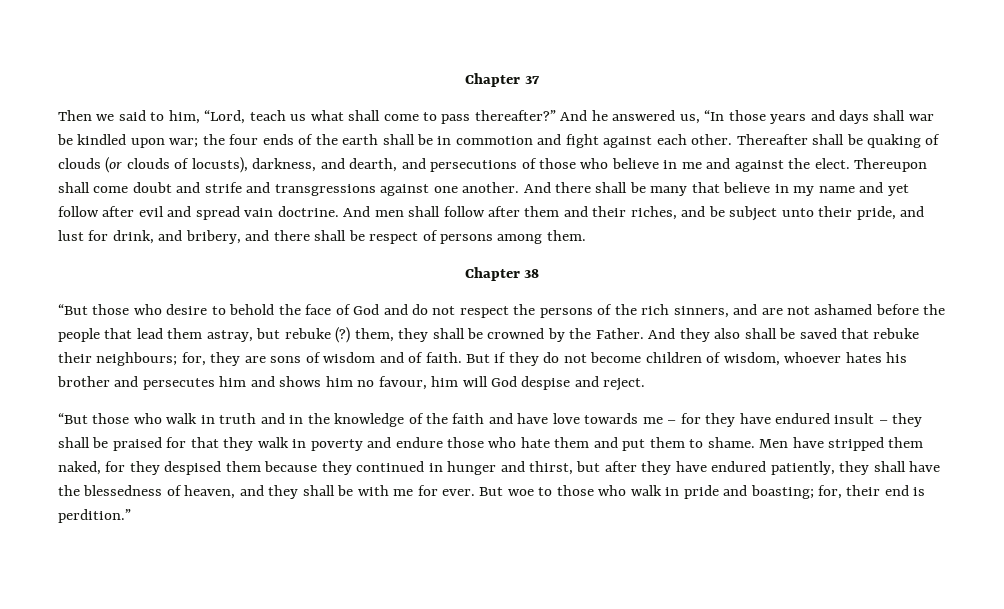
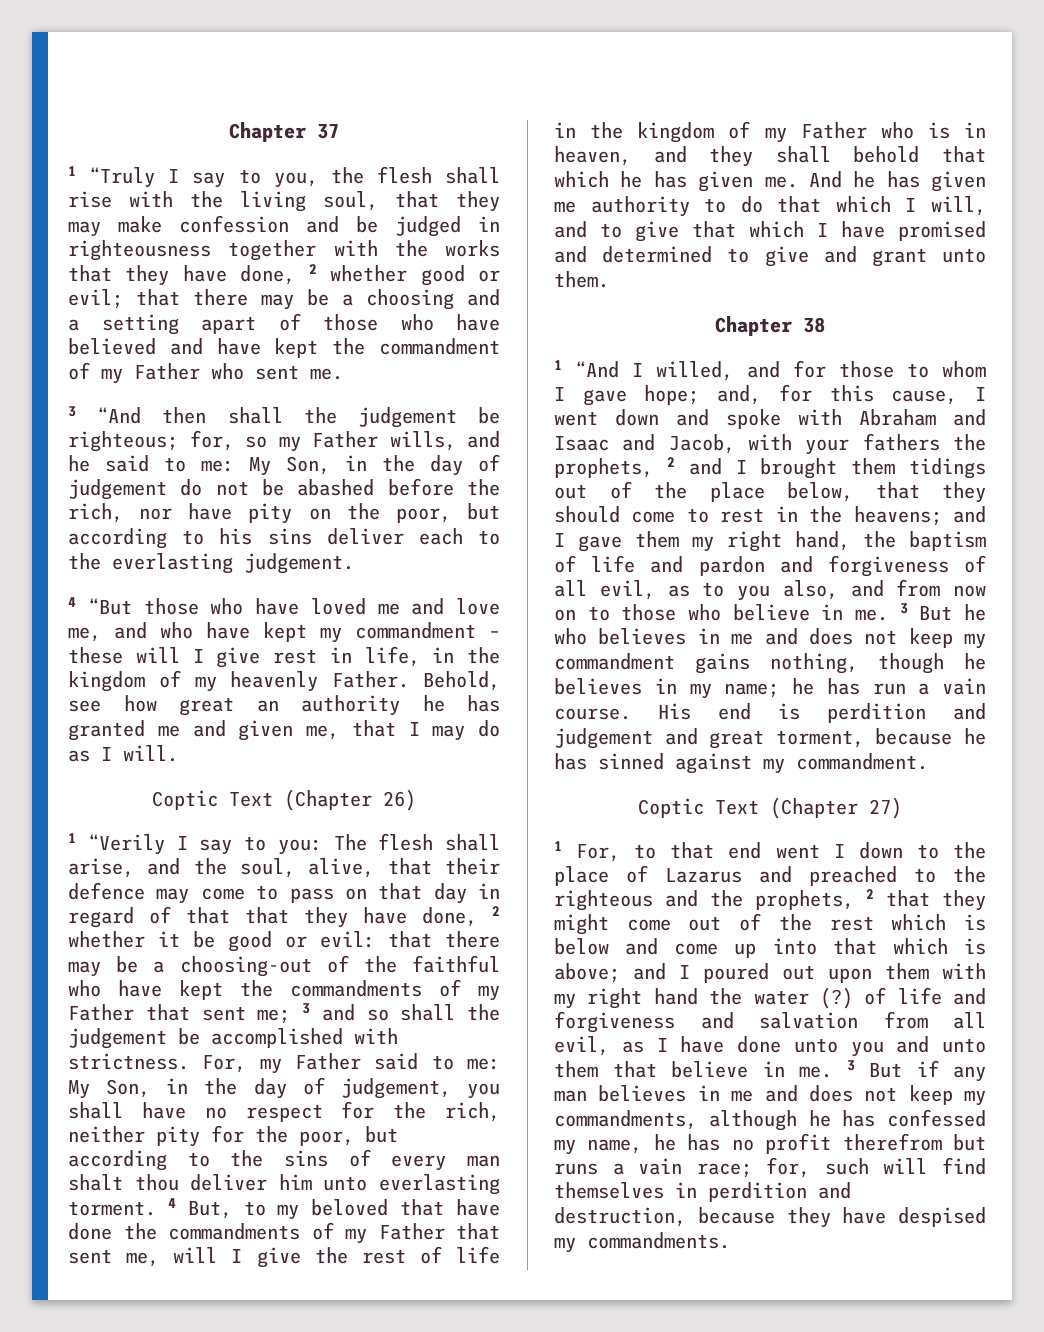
[58,110,934,124] [57,134,941,148] [58,157,928,173] [58,182,909,196] [58,206,925,221] [58,230,586,244] [464,267,540,281] [58,304,946,318] [58,327,920,343] [58,352,908,366] [57,376,646,391] [58,413,923,427] [58,437,924,451] [58,461,941,475] [58,485,926,499] [58,509,131,523] Then we said to him, “Lord, teach us what shall come to pass thereafter?” And he answered us, “In those years and days shall war be kindled upon war; the four ends of the earth shall be in commotion and fight against each other. Thereafter shall be quaking of clouds (or clouds of locusts), darkness, and dearth, and persecutions of those who believe in me and against the elect. Thereupon shall come doubt and strife and transgressions against one another. And there shall be many that believe in my name and yet follow after evil and spread vain doctrine. And men shall follow after them and their riches, and be subject unto their pride, and lust for drink, and bribery, and there shall be respect of persons among them. // Chapter 38 // “But those who desire to behold the face of God and do not respect the persons of the rich sinners, and are not ashamed before the people that lead them astray, but rebuke (?) them, they shall be crowned by the Father. And they also shall be saved that rebuke their neighbours; for, they are sons of wisdom and of faith. But if they do not become children of wisdom, whoever hates his brother and persecutes him and shows him no favour, him will God despise and reject. // “But those who walk in truth and in the knowledge of the faith and have love towards me – for they have endured insult – they shall be praised for that they walk in poverty and endure those who hate them and put them to shame. Men have stripped them naked, for they despised them because they continued in hunger and thirst, but after they have endured patiently, they shall have the blessedness of heaven, and they shall be with me for ever. But woe to those who walk in pride and boasting; for, their end is perdition.” -> [68,166,500,188] [68,191,500,212] [68,215,500,237] [68,240,500,261] [68,264,500,286] [68,289,500,310] [68,313,500,335] [68,338,501,358] [68,362,343,384] [68,406,500,428] [68,430,500,452] [68,454,500,476] [68,478,500,500] [68,503,501,524] [68,528,501,549] [68,553,354,574] [68,597,500,615] [68,622,500,643] [68,646,500,668] [68,670,500,692] [68,695,500,716] [68,720,500,741] [68,745,178,762] [152,789,416,811] [68,833,500,855] [68,858,500,878] [68,882,500,904] [68,906,500,928] [68,931,500,952] [68,955,501,977] [68,979,500,1001] [68,1003,500,1024] [68,1028,398,1049] [68,1053,500,1074] [68,1077,500,1099] [68,1101,500,1122] [68,1125,398,1147] [68,1149,501,1171] [68,1174,500,1195] [68,1198,500,1220] [68,1222,500,1244] [68,1246,500,1268] [554,121,986,143] [554,146,986,167] [554,171,986,192] [554,196,986,217] [554,221,986,242] [554,246,986,267] [554,271,609,288] [715,316,825,336] [554,360,986,381] [554,384,986,406] [554,409,986,429] [554,433,986,455] [554,457,986,479] [554,481,986,503] [554,506,986,526] [554,531,986,552] [554,555,986,577] [554,579,986,601] [554,603,986,621] [554,628,986,649] [554,653,986,674] [554,678,986,699] [554,703,986,723] [554,728,986,749] [554,753,928,774] [638,797,902,819] [554,841,986,862] [554,865,986,886] [554,889,986,911] [554,913,986,935] [554,938,986,958] [554,963,986,983] [554,987,986,1009] [554,1011,986,1033] [554,1036,986,1057] [554,1060,986,1082] [554,1085,986,1106] [554,1109,986,1131] [554,1133,986,1155] [554,1157,986,1178] [554,1182,851,1202] [554,1207,986,1228] [554,1232,730,1253] 1 “Truly I say to you, the flesh shall rise with the living soul, that they may make confession and be judged in righteousness together with the works that they have done, 2 whether good or evil; that there may be a choosing and a setting apart of those who have believed and have kept the commandment of my Father who sent me. // 3 “And then shall the judgement be righteous; for, so my Father wills, and he said to me: My Son, in the day of judgement do not be abashed before the rich, nor have pity on the poor, but according to his sins deliver each to the everlasting judgement. // 4 “But those who have loved me and love me, and who have kept my commandment – these will I give rest in life, in the kingdom of my heavenly Father. Behold, see how great an authority he has granted me and given me, that I may do as I will. // Coptic Text (Chapter 26) // 1 “Verily I say to you: The flesh shall arise, and the soul, alive, that their defence may come to pass on that day in regard of that that they have done, 2 whether it be good or evil: that there may be a choosing-out of the faithful who have kept the commandments of my Father that sent me; 3 and so shall the judgement be accomplished with strictness. For, my Father said to me: My Son, in the day of judgement, you shall have no respect for the rich, neither pity for the poor, but according to the sins of every man shalt thou deliver him unto everlasting torment. 4 But, to my beloved that have done the commandments of my Father that sent me, will I give the rest of life in the kingdom of my Father who is in heaven, and they shall behold that which he has given me. And he has given me authority to do that which I will, and to give that which I have promised and determined to give and grant unto them. // Chapter 38 // 1 “And I willed, and for those to whom I gave hope; and, for this cause, I went down and spoke with Abraham and Isaac and Jacob, with your fathers the prophets, 2 and I brought them tidings out of the place below, that they should come to rest in the heavens; and I gave them my right hand, the baptism of life and pardon and forgiveness of all evil, as to you also, and from now on to those who believe in me. 3 But he who believes in me and does not keep my commandment gains nothing, though he believes in my name; he has run a vain course. His end is perdition and judgement and great torment, because he has sinned against my commandment. // Coptic Text (Chapter 27) // 1 For, to that end went I down to the place of Lazarus and preached to the righteous and the prophets, 2 that they might come out of the rest which is below and come up into that which is above; and I poured out upon them with my right hand the water (?) of life and forgiveness and salvation from all evil, as I have done unto you and unto them that believe in me. 3 But if any man believes in me and does not keep my commandments, although he has confessed my name, he has no profit therefrom but runs a vain race; for, such will find themselves in perdition and destruction, because they have despised my commandments.

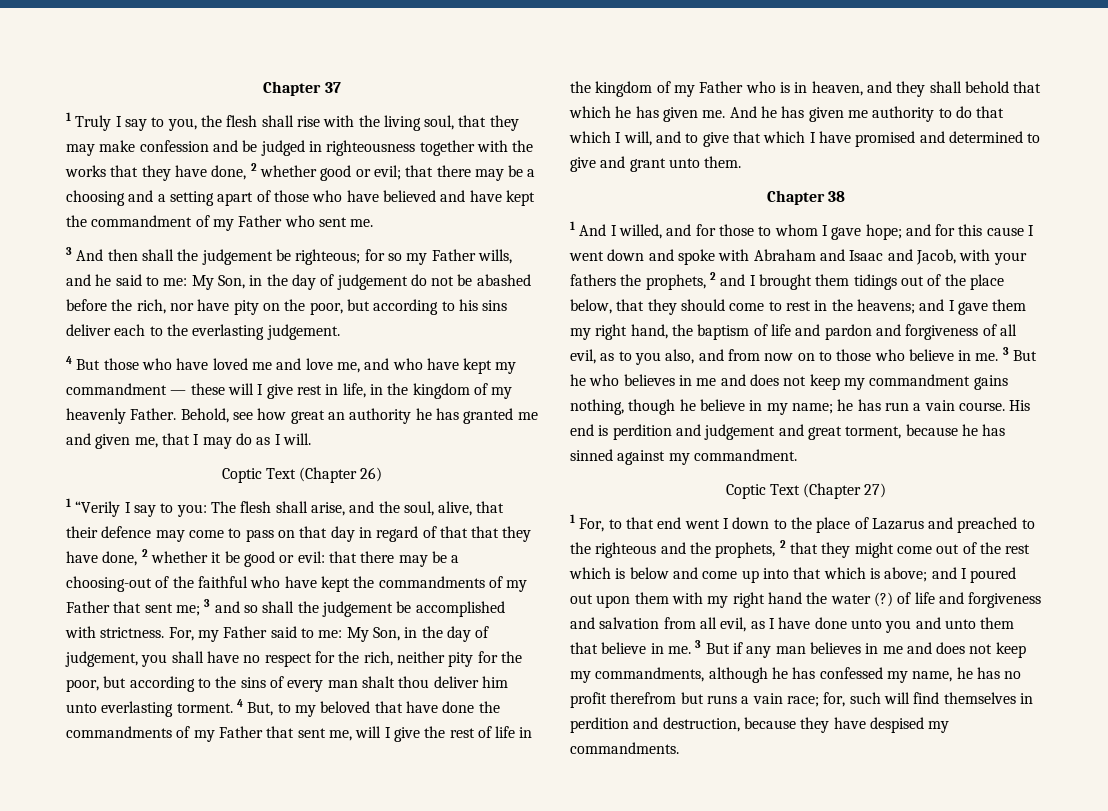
[89,167,156,188] “Truly -> [75,115,112,131] Truly
[97,407,142,424] “And -> [76,249,104,261] And
[189,430,234,451] for, -> [364,249,385,261] for
[87,598,132,615] “But -> [76,359,101,370] But
[489,631,500,638] – -> [170,390,187,395] —
[575,361,620,378] “And -> [579,224,607,236] And
[717,385,762,405] and, -> [905,224,931,236] and
[891,390,958,405] cause, -> [986,227,1024,236] cause
[554,678,642,695] believes -> [699,399,745,411] believe

